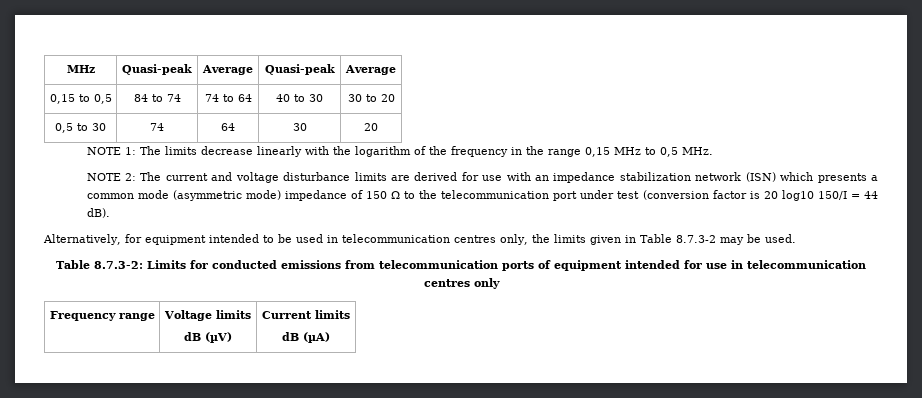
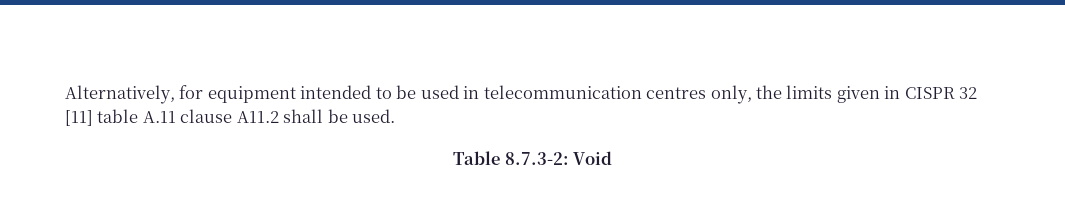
[66,65,95,73] [122,64,192,75] [201,65,253,75] [264,64,335,75] [345,65,396,75] [49,94,112,104] [133,94,181,102] [204,94,252,102] [276,94,323,102] [347,94,395,102] [55,123,106,133] [150,123,164,131] [220,123,235,131] [292,123,307,131] [364,123,378,131] [86,146,713,157] [86,172,878,183] [86,190,878,201] [86,208,110,218] MHz | Quasi-peak | Average | Quasi-peak | Average // 0,15 to 0,5 | 84 to 74 | 74 to 64 | 40 to 30 | 30 to 20 // 0,5 to 30 | 74 | 64 | 30 | 20 // NOTE 1: The limits decrease linearly with the logarithm of the frequency in the range 0,15 MHz to 0,5 MHz. // NOTE 2: The current and voltage disturbance limits are derived for use with an impedance stabilization network (ISN) which presents a common mode (asymmetric mode) impedance of 150 Ω to the telecommunication port under test (conversion factor is 20 log10 150/I = 44 dB). // -> (65, 94) none
[639,234,796,245] [56,260,866,271] [423,278,500,289] [49,311,155,321] [164,310,251,321] [183,332,232,343] [262,310,350,319] [282,332,330,343] Table 8.7.3-2 may be used. // Table 8.7.3-2: Limits for conducted emissions from telecommunication ports of equipment intended for use in telecommunication centres only // Frequency range | Voltage limits // dB (µV) | Current limits // dB (µA) -> [904,87,978,99] [65,109,396,126] [453,151,612,165] CISPR 32 [11] table A.11 clause A11.2 shall be used. // Table 8.7.3-2: Void

